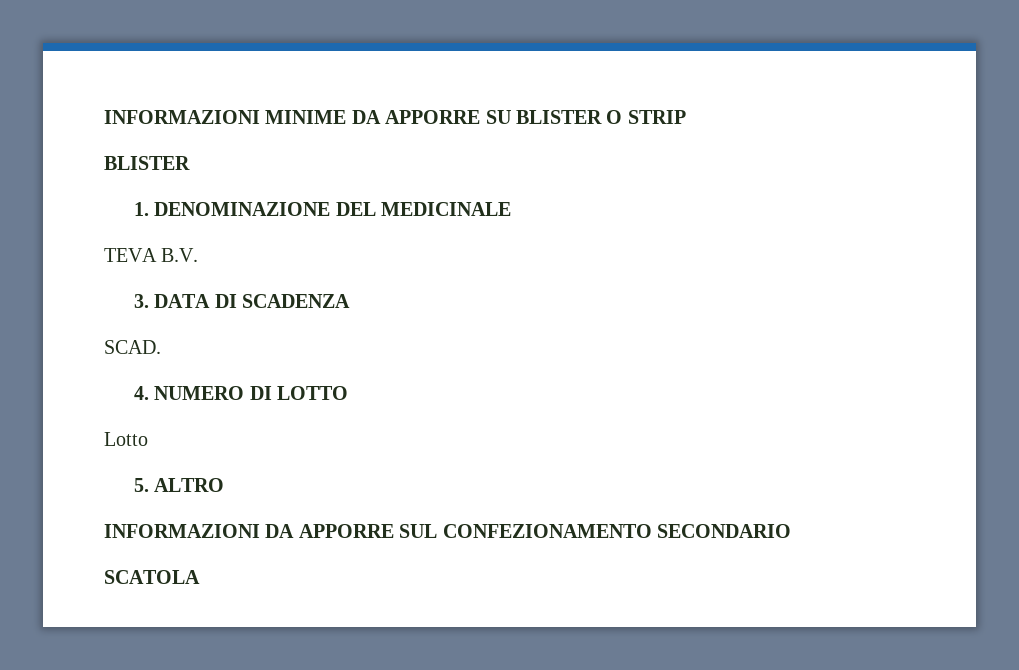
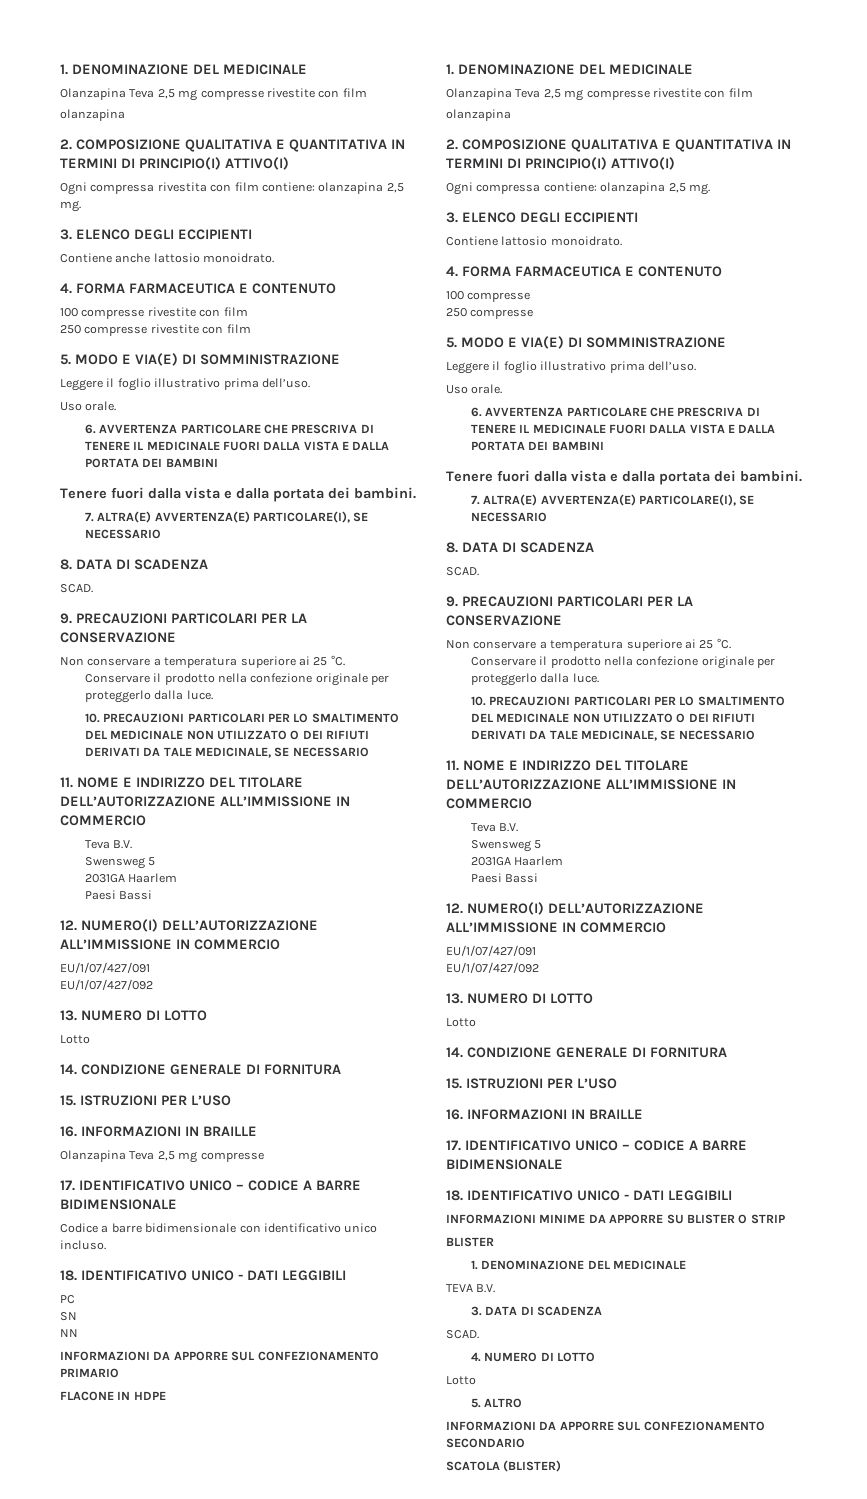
(104, 117) none -> [60,64,307,75] [60,88,367,101] [60,109,125,121] [60,139,405,152] [60,157,289,170] [60,182,404,195] [60,200,81,212] [60,229,252,240] [60,253,275,263] [60,283,336,294] [60,307,248,319] [60,324,251,336] [60,353,340,366] [60,378,310,391] [60,401,117,411] [84,424,374,434] [84,441,390,451] [84,458,218,468] [60,487,416,502] [84,511,369,523] [84,529,161,539] [60,559,208,570] [60,584,93,593] [60,613,307,624] [60,632,176,643] [60,655,345,668] [84,673,390,686] [84,690,213,703] [84,713,399,723] [84,730,370,740] [84,747,369,758] [60,777,303,788] [60,796,350,807] [60,815,146,826] [84,840,133,849] [84,857,156,869] [84,873,178,883] [84,890,153,900] [60,919,318,932] [60,939,280,950] [60,962,150,973] [60,979,153,990] [60,1010,207,1021] [60,1035,90,1044] [60,1064,341,1075] [60,1095,231,1106] [60,1126,257,1137] [60,1150,264,1163] [60,1180,361,1191] [60,1199,177,1210] [60,1223,378,1233] [60,1240,106,1250] [60,1270,346,1281] [60,1295,75,1304] [60,1312,77,1321] [60,1329,78,1337] [60,1351,379,1361] [60,1368,119,1378] [60,1391,166,1401] [446,64,693,75] [446,88,753,101] [446,109,511,121] [446,139,791,152] [446,157,675,170] [446,182,710,195] [446,212,638,223] [446,236,622,246] [446,266,722,277] [446,291,531,302] [446,308,534,319] [446,336,726,349] [446,361,696,374] [446,384,503,394] [470,407,760,417] [470,424,776,434] [470,441,604,451] [446,470,802,485] [470,494,755,506] [470,512,547,522] [446,542,594,553] [446,567,479,576] [446,596,693,607] [446,615,562,626] [446,638,731,651] [470,656,776,669] [470,673,599,686] [470,696,785,706] [470,713,756,723] [470,730,755,741] [446,760,689,771] [446,779,736,790] [446,798,532,809] [470,823,519,832] [470,840,542,852] [470,856,564,866] [470,873,539,883] [446,902,704,915] [446,922,666,933] [446,945,536,956] [446,962,539,973] [446,993,593,1004] [446,1018,476,1027] [446,1047,727,1058] [446,1078,617,1089] [446,1109,643,1120] [446,1140,747,1151] [446,1159,563,1170] [446,1190,732,1201] 1. DENOMINAZIONE DEL MEDICINALE // Olanzapina Teva 2,5 mg compresse rivestite con film // olanzapina // 2. COMPOSIZIONE QUALITATIVA E QUANTITATIVA IN TERMINI DI PRINCIPIO(I) ATTIVO(I) // Ogni compressa rivestita con film contiene: olanzapina 2,5 mg. // 3. ELENCO DEGLI ECCIPIENTI // Contiene anche lattosio monoidrato. // 4. FORMA FARMACEUTICA E CONTENUTO // 100 compresse rivestite con film // 250 compresse rivestite con film // 5. MODO E VIA(E) DI SOMMINISTRAZIONE // Leggere il foglio illustrativo prima dell’uso. // Uso orale. // 6. AVVERTENZA PARTICOLARE CHE PRESCRIVA DI TENERE IL MEDICINALE FUORI DALLA VISTA E DALLA PORTATA DEI BAMBINI // Tenere fuori dalla vista e dalla portata dei bambini. // 7. ALTRA(E) AVVERTENZA(E) PARTICOLARE(I), SE NECESSARIO // 8. DATA DI SCADENZA // SCAD. // 9. PRECAUZIONI PARTICOLARI PER LA CONSERVAZIONE // Non conservare a temperatura superiore ai 25 °C. // Conservare il prodotto nella confezione originale per proteggerlo dalla luce. // 10. PRECAUZIONI PARTICOLARI PER LO SMALTIMENTO DEL MEDICINALE NON UTILIZZATO O DEI RIFIUTI DERIVATI DA TALE MEDICINALE, SE NECESSARIO // 11. NOME E INDIRIZZO DEL TITOLARE DELL’AUTORIZZAZIONE ALL’IMMISSIONE IN COMMERCIO // Teva B.V. // Swensweg 5 // 2031GA Haarlem // Paesi Bassi // 12. NUMERO(I) DELL’AUTORIZZAZIONE ALL’IMMISSIONE IN COMMERCIO // EU/1/07/427/091 // EU/1/07/427/092 // 13. NUMERO DI LOTTO // Lotto // 14. CONDIZIONE GENERALE DI FORNITURA // 15. ISTRUZIONI PER L’USO // 16. INFORMAZIONI IN BRAILLE // Olanzapina Teva 2,5 mg compresse // 17. IDENTIFICATIVO UNICO – CODICE A BARRE BIDIMENSIONALE // Codice a barre bidimensionale con identificativo unico incluso. // 18. IDENTIFICATIVO UNICO - DATI LEGGIBILI // PC // SN // NN // INFORMAZIONI DA APPORRE SUL CONFEZIONAMENTO PRIMARIO // FLACONE IN HDPE // 1. DENOMINAZIONE DEL MEDICINALE // Olanzapina Teva 2,5 mg compresse rivestite con film // olanzapina // 2. COMPOSIZIONE QUALITATIVA E QUANTITATIVA IN TERMINI DI PRINCIPIO(I) ATTIVO(I) // Ogni compressa contiene: olanzapina 2,5 mg. // 3. ELENCO DEGLI ECCIPIENTI // Contiene lattosio monoidrato. // 4. FORMA FARMACEUTICA E CONTENUTO // 100 compresse // 250 compresse // 5. MODO E VIA(E) DI SOMMINISTRAZIONE // Leggere il foglio illustrativo prima dell’uso. // Uso orale. // 6. AVVERTENZA PARTICOLARE CHE PRESCRIVA DI TENERE IL MEDICINALE FUORI DALLA VISTA E DALLA PORTATA DEI BAMBINI // Tenere fuori dalla vista e dalla portata dei bambini. // 7. ALTRA(E) AVVERTENZA(E) PARTICOLARE(I), SE NECESSARIO // 8. DATA DI SCADENZA // SCAD. // 9. PRECAUZIONI PARTICOLARI PER LA CONSERVAZIONE // Non conservare a temperatura superiore ai 25 °C. // Conservare il prodotto nella confezione originale per proteggerlo dalla luce. // 10. PRECAUZIONI PARTICOLARI PER LO SMALTIMENTO DEL MEDICINALE NON UTILIZZATO O DEI RIFIUTI DERIVATI DA TALE MEDICINALE, SE NECESSARIO // 11. NOME E INDIRIZZO DEL TITOLARE DELL’AUTORIZZAZIONE ALL’IMMISSIONE IN COMMERCIO // Teva B.V. // Swensweg 5 // 2031GA Haarlem // Paesi Bassi // 12. NUMERO(I) DELL’AUTORIZZAZIONE ALL’IMMISSIONE IN COMMERCIO // EU/1/07/427/091 // EU/1/07/427/092 // 13. NUMERO DI LOTTO // Lotto // 14. CONDIZIONE GENERALE DI FORNITURA // 15. ISTRUZIONI PER L’USO // 16. INFORMAZIONI IN BRAILLE // 17. IDENTIFICATIVO UNICO – CODICE A BARRE BIDIMENSIONALE // 18. IDENTIFICATIVO UNICO - DATI LEGGIBILI //
(200, 577) none -> [503,1460,562,1472] (BLISTER)

